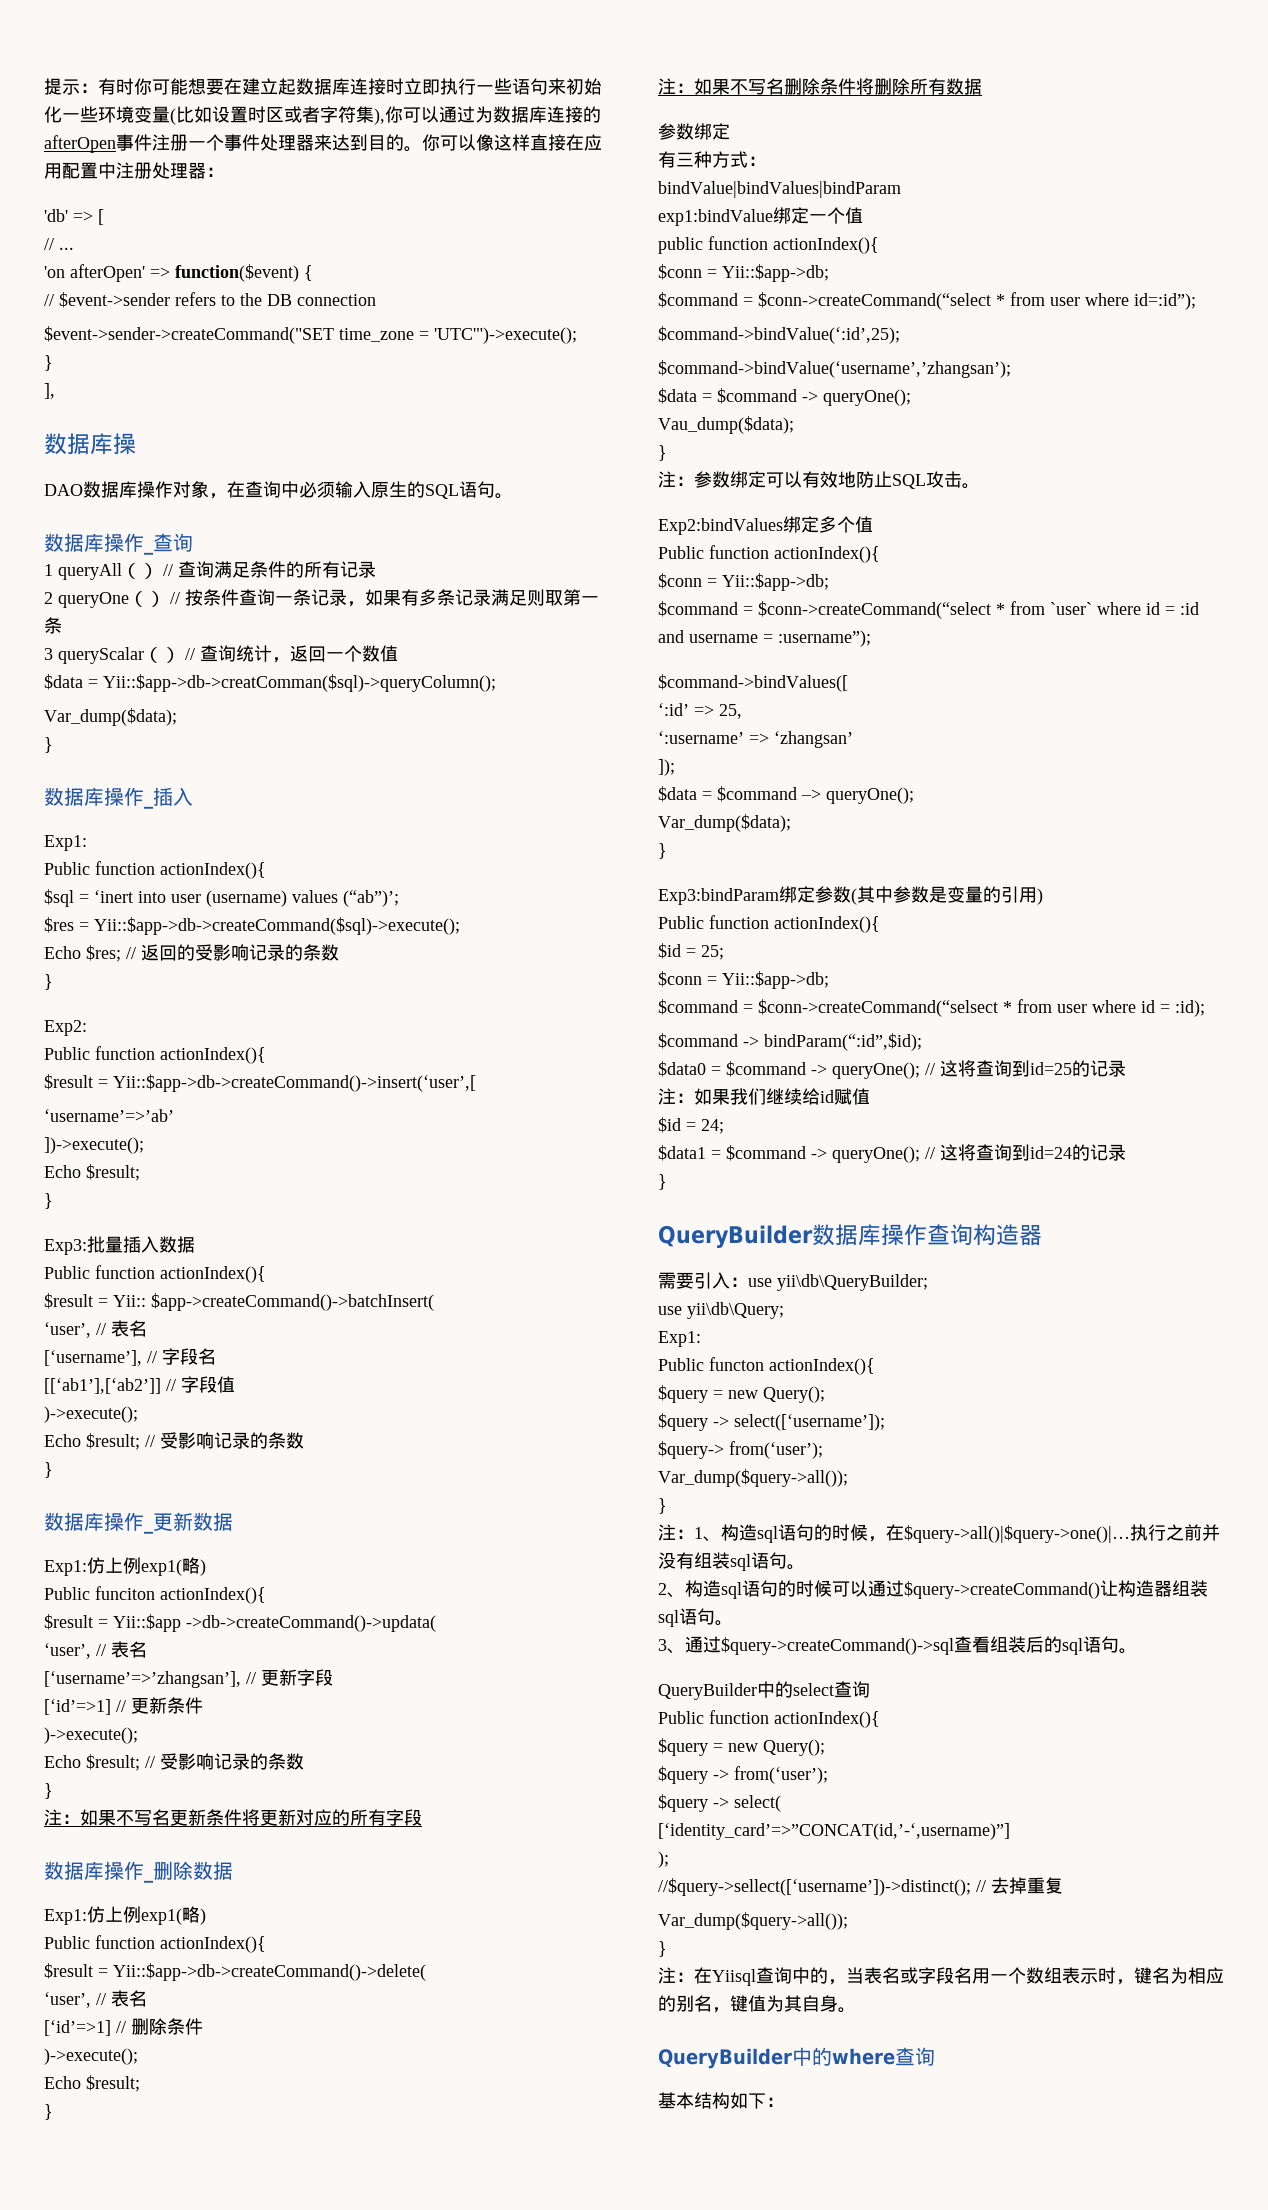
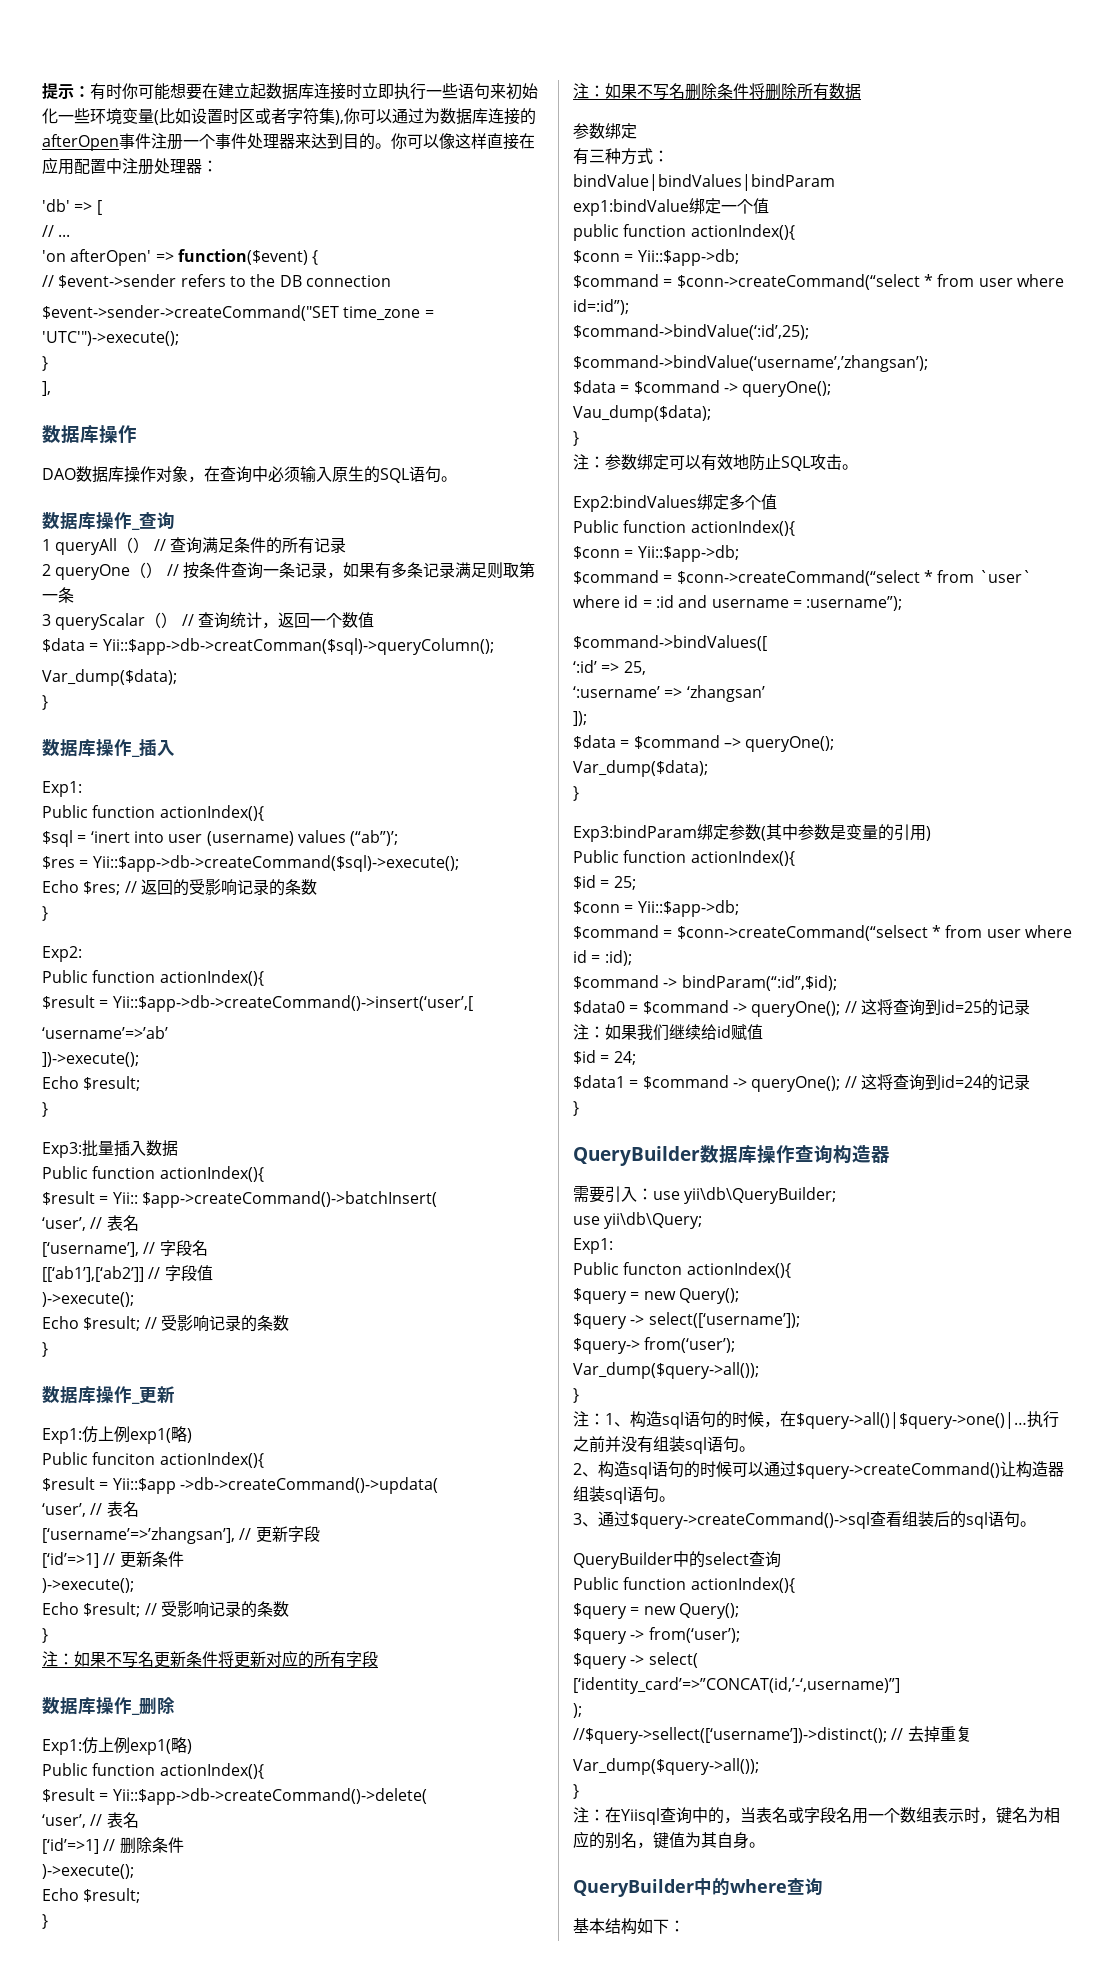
(136, 444) none -> [118,425,137,443] 作
[193,1512,233,1531] 数据 -> (175, 1394) none
[193,1861,233,1880] 数据 -> (175, 1705) none

